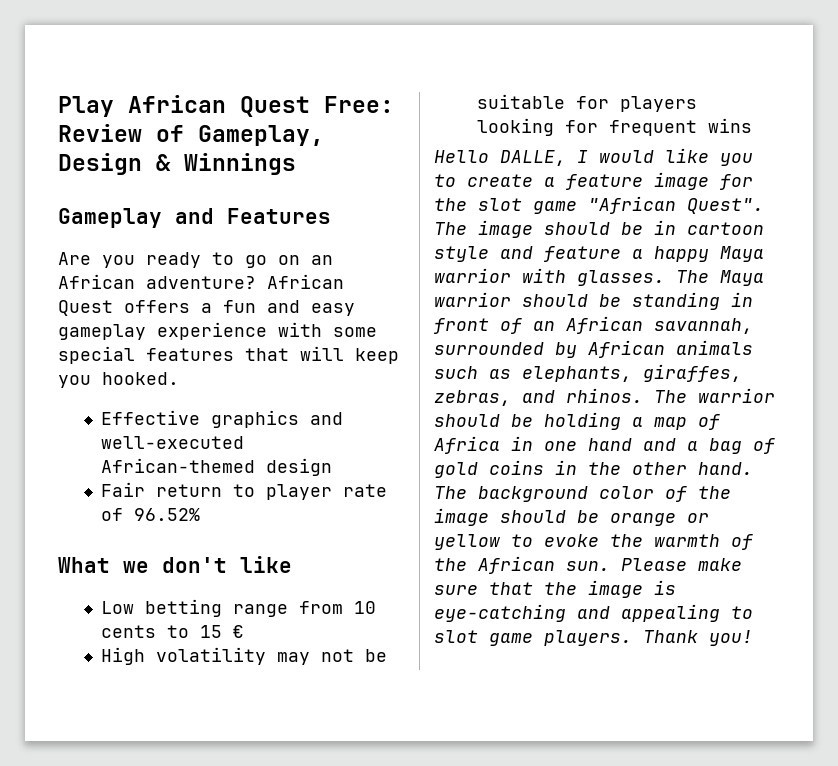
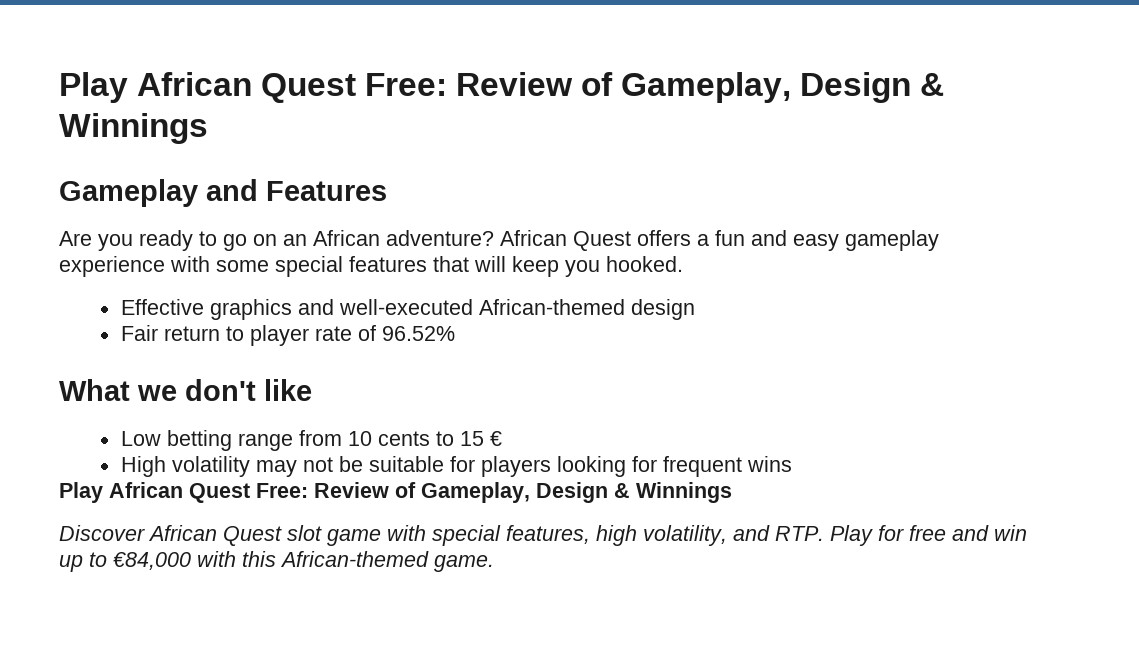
[434,148,753,166] [434,172,753,190] [434,196,764,214] [434,220,764,238] [434,246,764,262] [434,268,764,286] [434,292,753,310] [434,316,753,334] [434,340,753,358] [434,364,742,382] [434,388,775,406] [434,412,720,430] [434,436,775,454] [434,460,753,478] [434,486,731,502] [434,508,709,526] [434,534,753,550] [434,556,742,574] [434,580,676,598] [434,604,753,622] [434,630,753,646] Hello DALLE, I would like you to create a feature image for the slot game "African Quest". The image should be in cartoon style and feature a happy Maya warrior with glasses. The Maya warrior should be standing in front of an African savannah, surrounded by African animals such as elephants, giraffes, zebras, and rhinos. The warrior should be holding a map of Africa in one hand and a bag of gold coins in the other hand. The background color of the image should be orange or yellow to evoke the warmth of the African sun. Please make sure that the image is eye-catching and appealing to slot game players. Thank you! -> [59,482,732,503] [59,525,1027,546] [59,551,494,572] Play African Quest Free: Review of Gameplay, Design & Winnings // Discover African Quest slot game with special features, high volatility, and RTP. Play for free and win up to €84,000 with this African-themed game.

